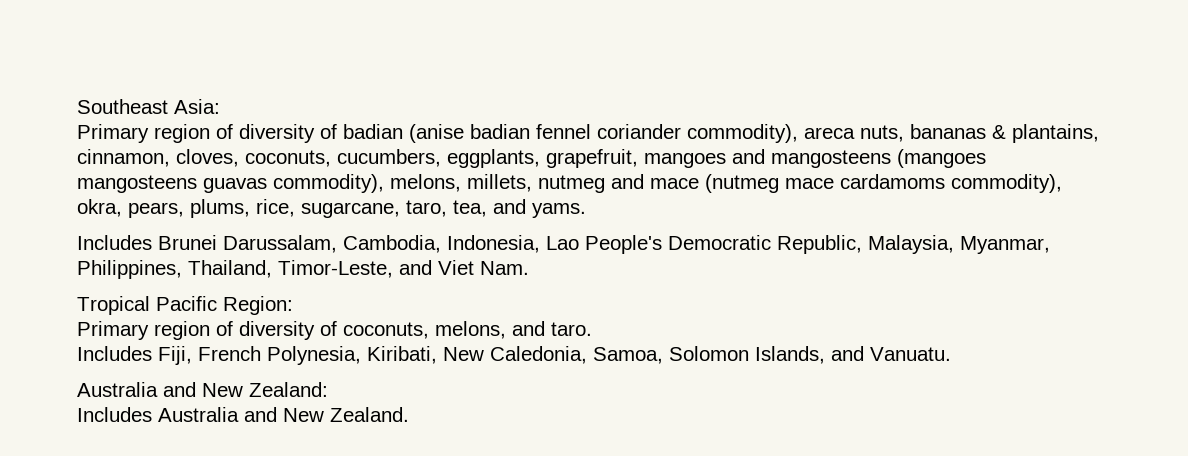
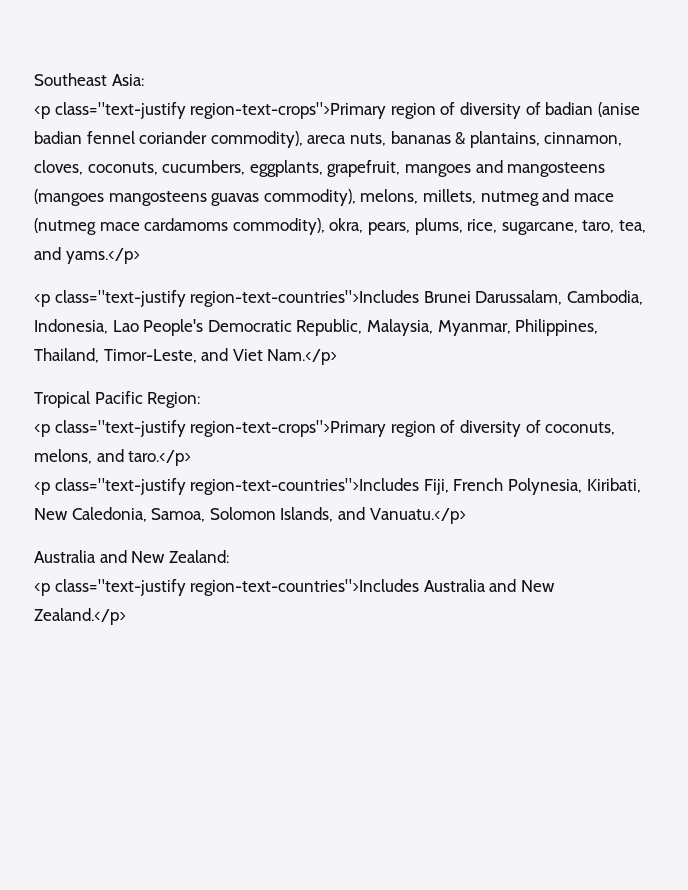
[77,124,149,143] Primary -> [34,102,387,119] <p class="text-justify region-text-crops">Primary
[532,203,586,218] [77,235,152,250] yams. // Includes -> [65,248,140,264] [34,290,420,307] yams.</p> // <p class="text-justify region-text-countries">Includes
[480,261,529,275] Nam. -> [267,349,338,365] Nam.</p>
[77,321,149,340] Primary -> [34,420,387,437] <p class="text-justify region-text-crops">Primary
[551,322,592,336] [77,346,152,361] taro. // Includes -> [128,450,192,466] [34,478,420,495] taro.</p> // <p class="text-justify region-text-countries">Includes
[870,347,951,361] Vanuatu. -> [369,508,466,524] Vanuatu.</p>
[77,407,409,422] Includes Australia and New Zealand. -> [34,579,555,596] [34,608,126,625] <p class="text-justify region-text-countries">Includes Australia and New Zealand.</p>

